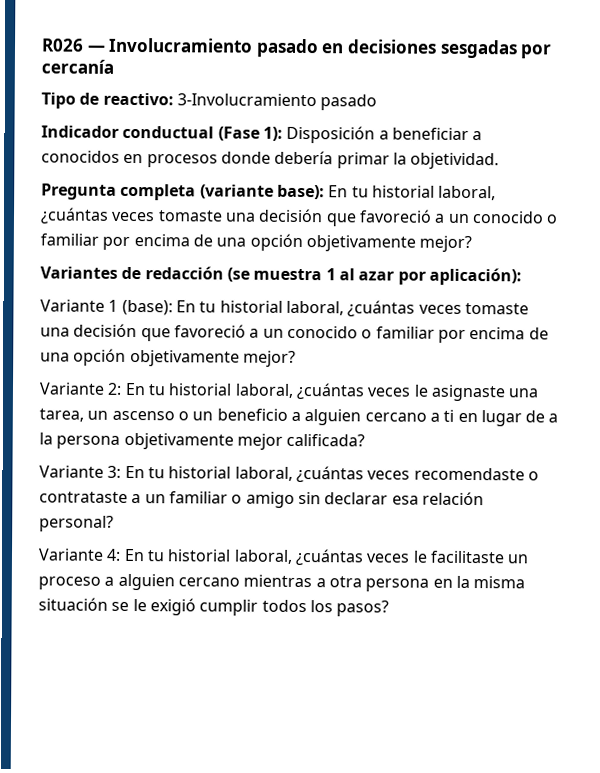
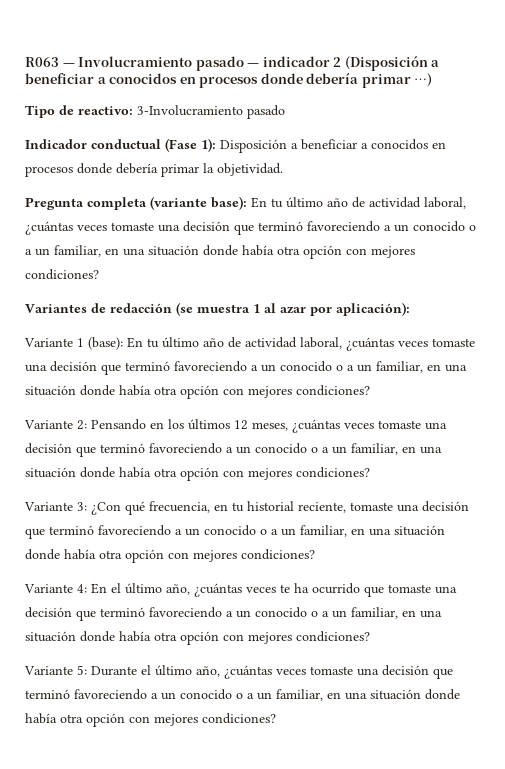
[41,38,84,52] R026 -> [25,57,59,67] R063
[321,39,553,59] [41,59,114,74] en decisiones sesgadas por cercanía -> [247,56,440,71] [25,73,433,88] — indicador 2 (Disposición a beneficiar a conocidos en procesos donde debería primar …)
[371,185,497,201] [40,207,559,227] [40,233,473,253] historial laboral, ¿cuántas veces tomaste una decisión que favoreció a un conocido o familiar por encima de una opción objetivamente mejor? -> [286,197,466,209] [25,221,476,235] [25,245,415,259] [25,269,99,280] último año de actividad laboral, ¿cuántas veces tomaste una decisión que terminó favoreciendo a un conocido o a un familiar, en una situación donde había otra opción con mejores condiciones?
[219,300,529,317] [40,323,549,343] [40,348,296,367] [39,382,539,402] [39,408,559,427] [39,432,366,450] [39,465,539,483] [39,491,484,508] [39,515,114,532] [38,548,530,566] [38,573,526,592] [38,597,390,617] historial laboral, ¿cuántas veces tomaste una decisión que favoreció a un conocido o familiar por encima de una opción objetivamente mejor? // Variante 2: En tu historial laboral, ¿cuántas veces le asignaste una tarea, un ascenso o un beneficio a alguien cercano a ti en lugar de a la persona objetivamente mejor calificada? // Variante 3: En tu historial laboral, ¿cuántas veces recomendaste o contrataste a un familiar o amigo sin declarar esa relación personal? // Variante 4: En tu historial laboral, ¿cuántas veces le facilitaste un proceso a alguien cercano mientras a otra persona en la misma situación se le exigió cumplir todos los pasos? -> [162,337,475,351] [25,361,467,375] [25,385,370,399] [24,419,447,433] [25,443,442,457] [25,467,370,481] [24,501,469,515] [25,525,445,539] [25,549,315,563] [24,583,457,597] [25,607,442,621] [25,631,370,645] [24,665,453,679] [25,689,460,701] [25,713,276,727] último año de actividad laboral, ¿cuántas veces tomaste una decisión que terminó favoreciendo a un conocido o a un familiar, en una situación donde había otra opción con mejores condiciones? // Variante 2: Pensando en los últimos 12 meses, ¿cuántas veces tomaste una decisión que terminó favoreciendo a un conocido o a un familiar, en una situación donde había otra opción con mejores condiciones? // Variante 3: ¿Con qué frecuencia, en tu historial reciente, tomaste una decisión que terminó favoreciendo a un conocido o a un familiar, en una situación donde había otra opción con mejores condiciones? // Variante 4: En el último año, ¿cuántas veces te ha ocurrido que tomaste una decisión que terminó favoreciendo a un conocido o a un familiar, en una situación donde había otra opción con mejores condiciones? // Variante 5: Durante el último año, ¿cuántas veces tomaste una decisión que terminó favoreciendo a un conocido o a un familiar, en una situación donde había otra opción con mejores condiciones?

